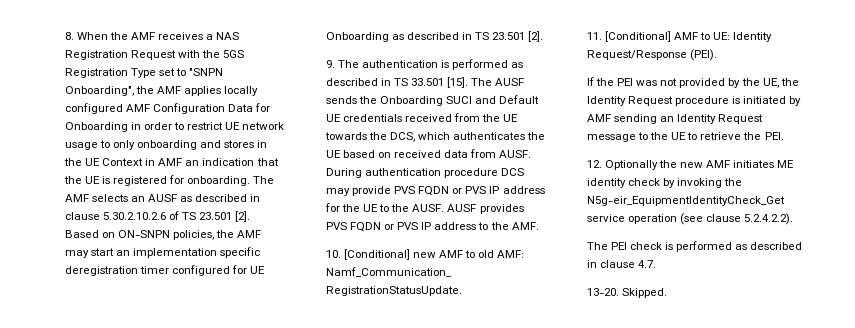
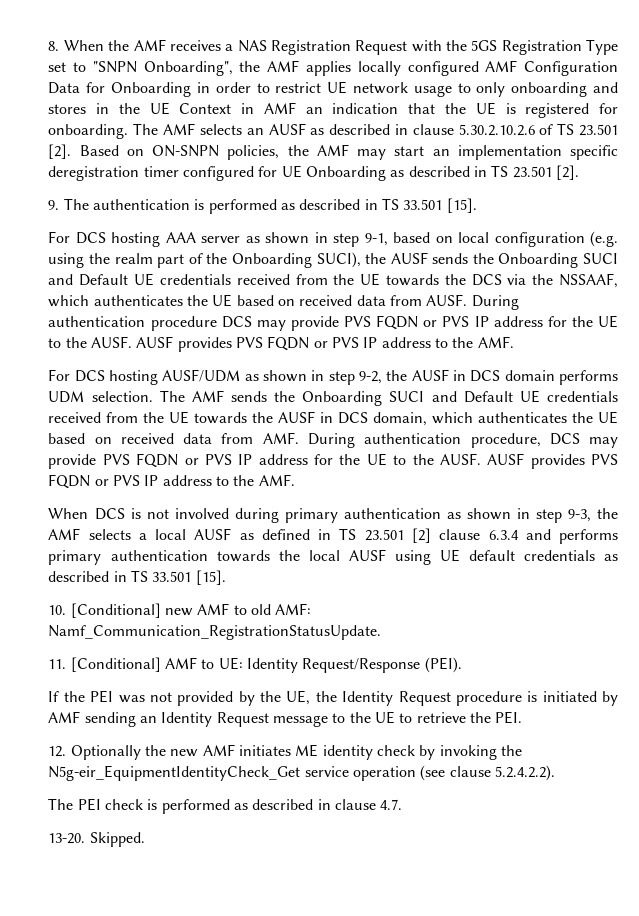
[471,78,493,86] The -> [48,231,618,247] [48,252,387,268] // For DCS hosting AAA server as shown in step 9-1, based on local configuration (e.g. using the realm part of the Onboarding SUCI), the
[390,132,416,142] DCS, -> [471,273,618,288] DCS via the NSSAAF,
(539, 226) none -> [48,369,619,385] [48,390,619,406] [48,411,618,426] [48,432,618,448] [48,453,619,469] [48,474,295,489] [48,508,618,523] [48,528,618,544] [48,549,618,565] [48,570,226,585] // For DCS hosting AUSF/UDM as shown in step 9-2, the AUSF in DCS domain performs UDM selection. The AMF sends the Onboarding SUCI and Default UE credentials received from the UE towards the AUSF in DCS domain, which authenticates the UE based on received data from AMF. During authentication procedure, DCS may provide PVS FQDN or PVS IP address for the UE to the AUSF. AUSF provides PVS FQDN or PVS IP address to the AMF. // When DCS is not involved during primary authentication as shown in step 9-3, the AMF selects a local AUSF as defined in TS 23.501 [2] clause 6.3.4 and performs primary authentication towards the local AUSF using UE default credentials as described in TS 33.501 [15].

